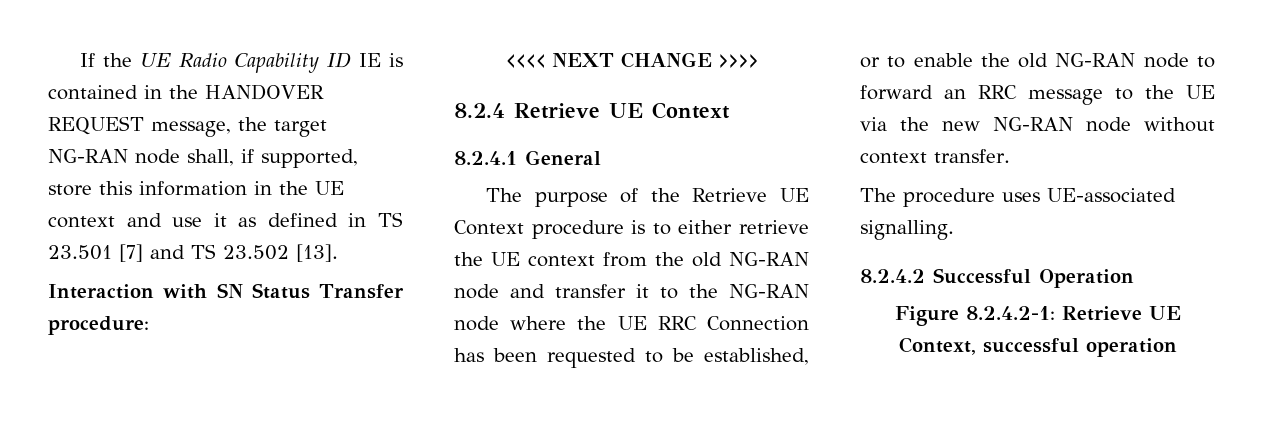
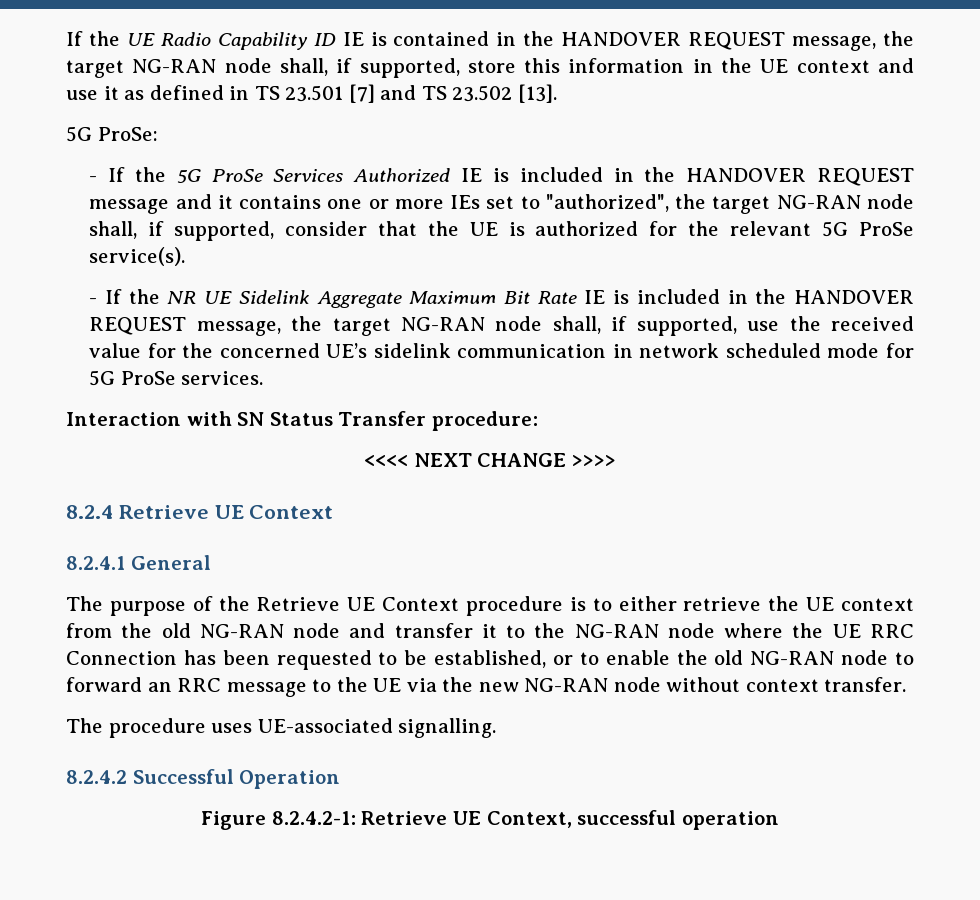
(338, 253) none -> [66,126,158,142] [89,167,914,186] [89,194,914,214] [89,221,914,241] [89,247,186,266] [89,289,914,308] [89,316,915,336] [89,343,914,358] [89,370,264,386] // 5G ProSe: // - If the 5G ProSe Services Authorized IE is included in the HANDOVER REQUEST message and it contains one or more IEs set to "authorized", the target NG-RAN node shall, if supported, consider that the UE is authorized for the relevant 5G ProSe service(s). // - If the NR UE Sidelink Aggregate Maximum Bit Rate IE is included in the HANDOVER REQUEST message, the target NG-RAN node shall, if supported, use the received value for the concerned UE’s sidelink communication in network scheduled mode for 5G ProSe services.

